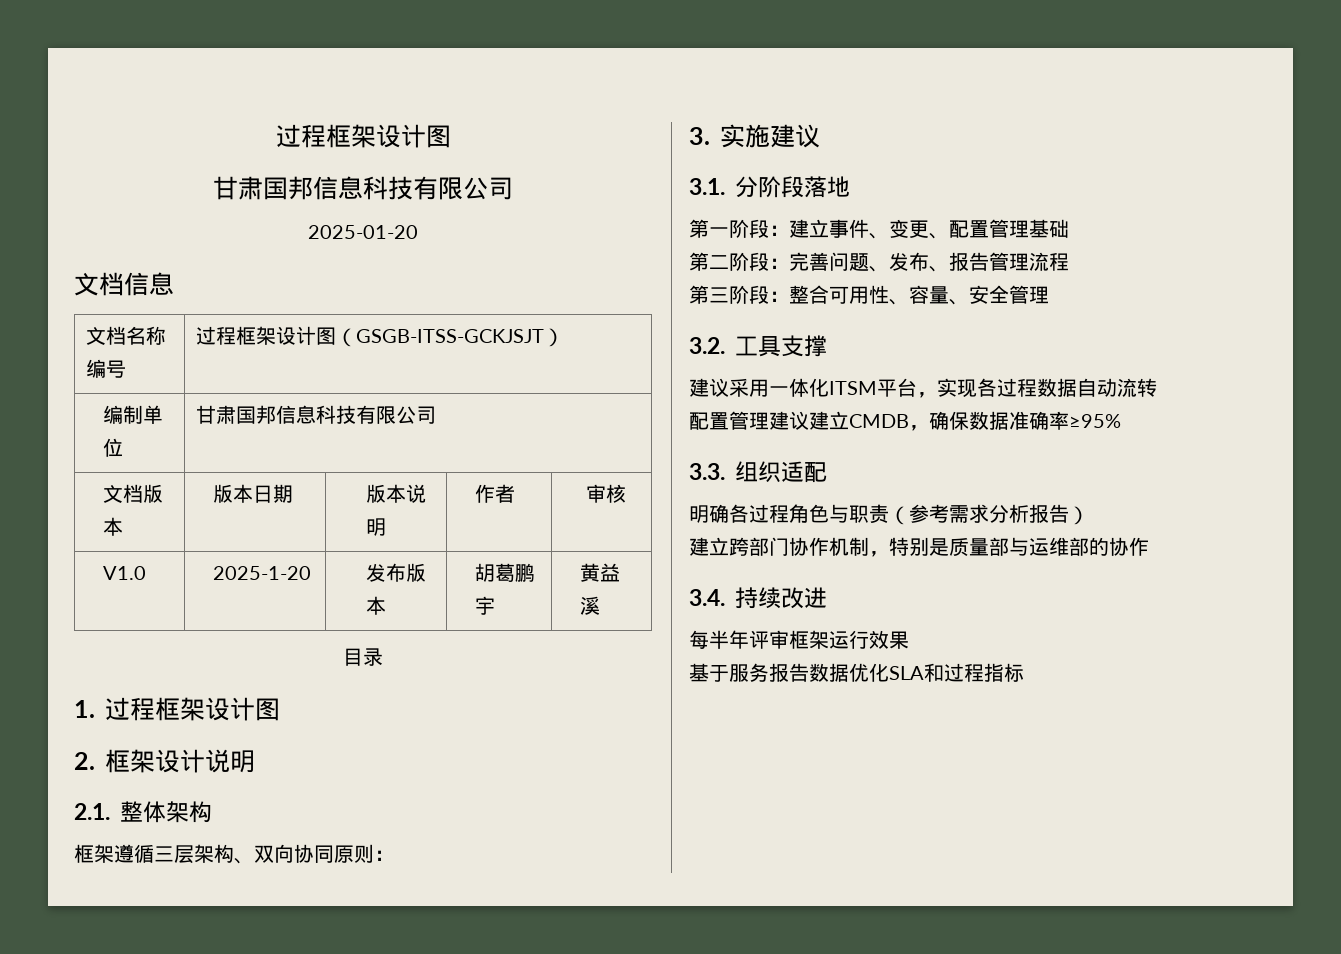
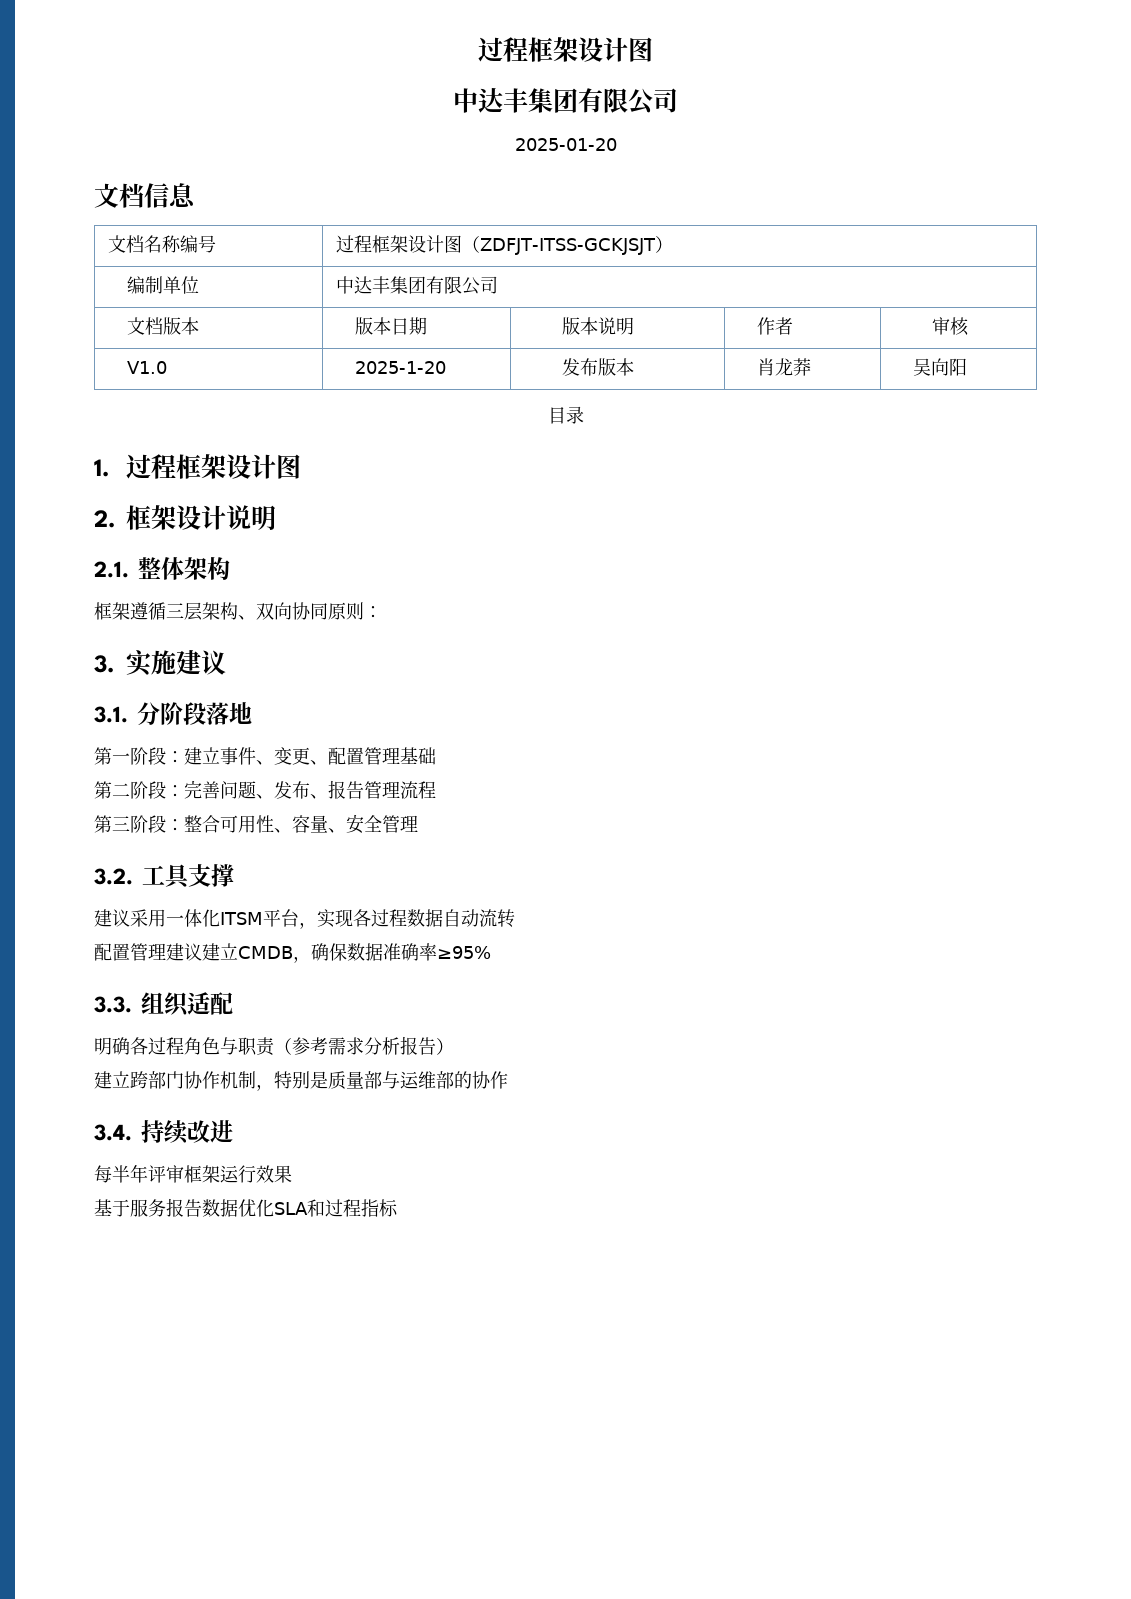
[275,124,451,148] [213,176,413,200] 过程框架设计图 // 甘肃国邦信息科技 -> [478,37,653,62] [453,88,578,113] 过程框架设计图 // 中达丰集团
[356,329,545,343] GSGB-ITSS-GCKJSJT -> [480,238,657,255] ZDFJT-ITSS-GCKJSJT
[196,405,357,424] 甘肃国邦信息科技 -> [336,276,427,294] 中达丰集团
[475,563,536,582] [475,596,496,615] [580,563,621,582] [580,596,601,615] 胡葛鹏宇 | 黄益溪 -> [757,358,812,376] [913,358,968,376] 肖龙莽 | 吴向阳

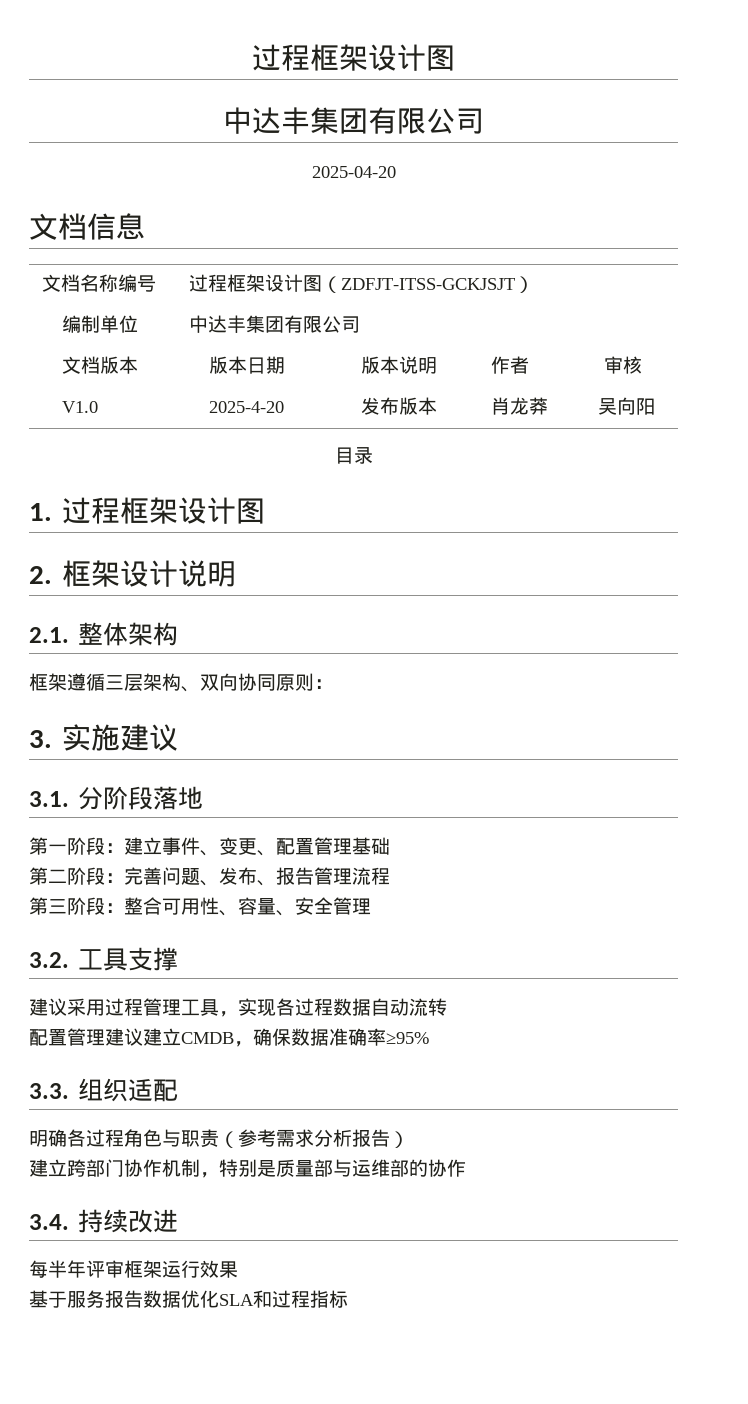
[514,138,617,151] 2025-01-20 -> [311,166,396,178] 2025-04-20
[355,361,447,374] 2025-1-20 -> [208,401,284,413] 2025-4-20
[166,909,299,927] 一体化ITSM平台 -> [105,998,219,1016] 过程管理工具

